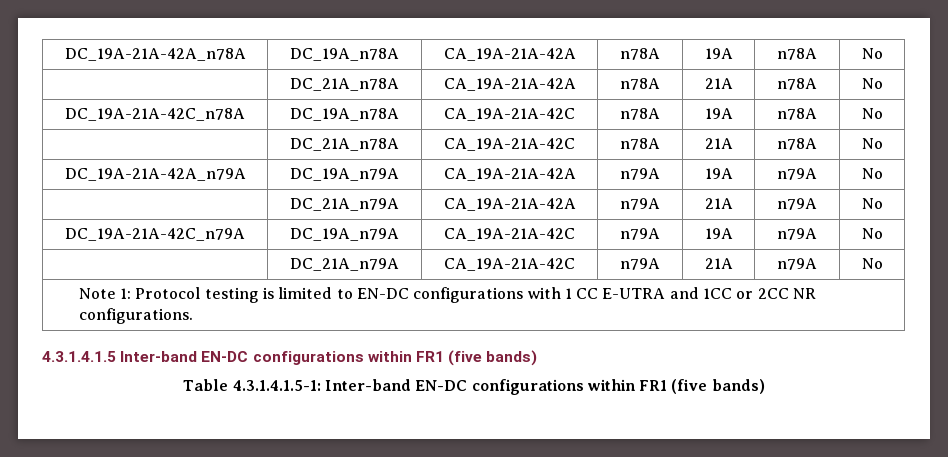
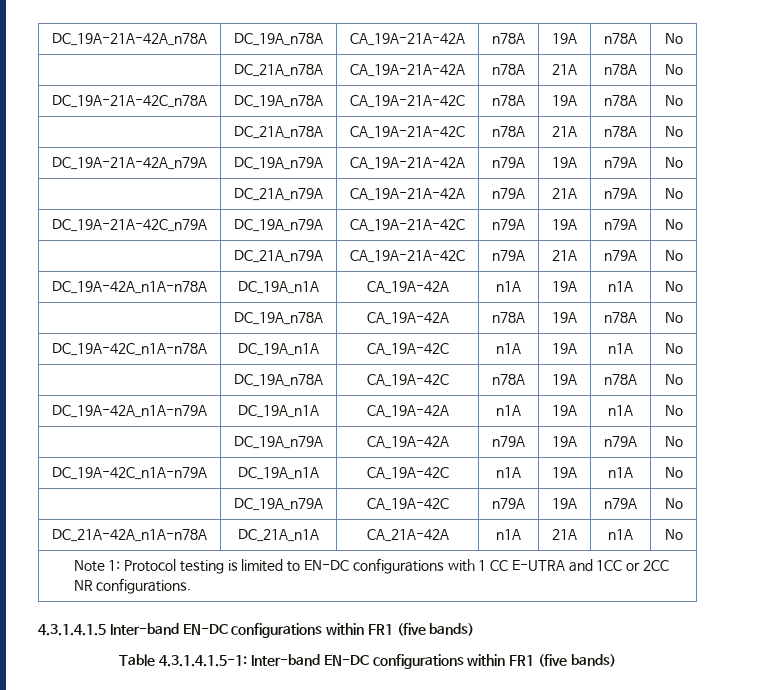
(883, 263) none -> [52,281,207,294] [238,281,319,294] [366,281,449,294] [496,281,521,292] [552,281,577,292] [608,281,633,292] [664,281,683,292] [234,312,323,325] [366,312,449,325] [492,312,525,323] [552,312,577,323] [604,312,637,323] [664,312,683,323] [52,343,207,356] [238,343,319,356] [366,343,449,356] [496,343,521,354] [552,343,577,354] [608,343,633,354] [664,343,683,354] [234,374,323,387] [366,374,449,387] [492,374,525,385] [552,374,577,385] [604,374,637,385] [664,374,683,385] [52,405,207,418] [238,405,319,418] [366,405,449,418] [496,405,521,416] [552,405,577,416] [608,405,633,416] [664,405,683,416] [234,436,323,449] [366,436,449,449] [492,436,525,447] [552,436,577,447] [604,436,637,447] [664,436,683,447] [52,467,207,480] [238,467,319,480] [366,467,449,480] [496,467,521,478] [552,467,577,478] [608,467,633,478] [664,467,683,478] [234,498,323,511] [366,498,449,511] [492,498,525,509] [552,498,577,509] [604,498,637,509] [664,498,683,509] [52,529,207,542] [238,529,319,542] [366,529,449,542] [496,529,521,540] [552,529,577,540] [608,529,633,540] [664,529,683,540] // DC_19A-42A_n1A-n78A | DC_19A_n1A | CA_19A-42A | n1A | 19A | n1A | No // | DC_19A_n78A | CA_19A-42A | n78A | 19A | n78A | No // DC_19A-42C_n1A-n78A | DC_19A_n1A | CA_19A-42C | n1A | 19A | n1A | No // | DC_19A_n78A | CA_19A-42C | n78A | 19A | n78A | No // DC_19A-42A_n1A-n79A | DC_19A_n1A | CA_19A-42A | n1A | 19A | n1A | No // | DC_19A_n79A | CA_19A-42A | n79A | 19A | n79A | No // DC_19A-42C_n1A-n79A | DC_19A_n1A | CA_19A-42C | n1A | 19A | n1A | No // | DC_19A_n79A | CA_19A-42C | n79A | 19A | n79A | No // DC_21A-42A_n1A-n78A | DC_21A_n1A | CA_21A-42A | n1A | 21A | n1A | No

